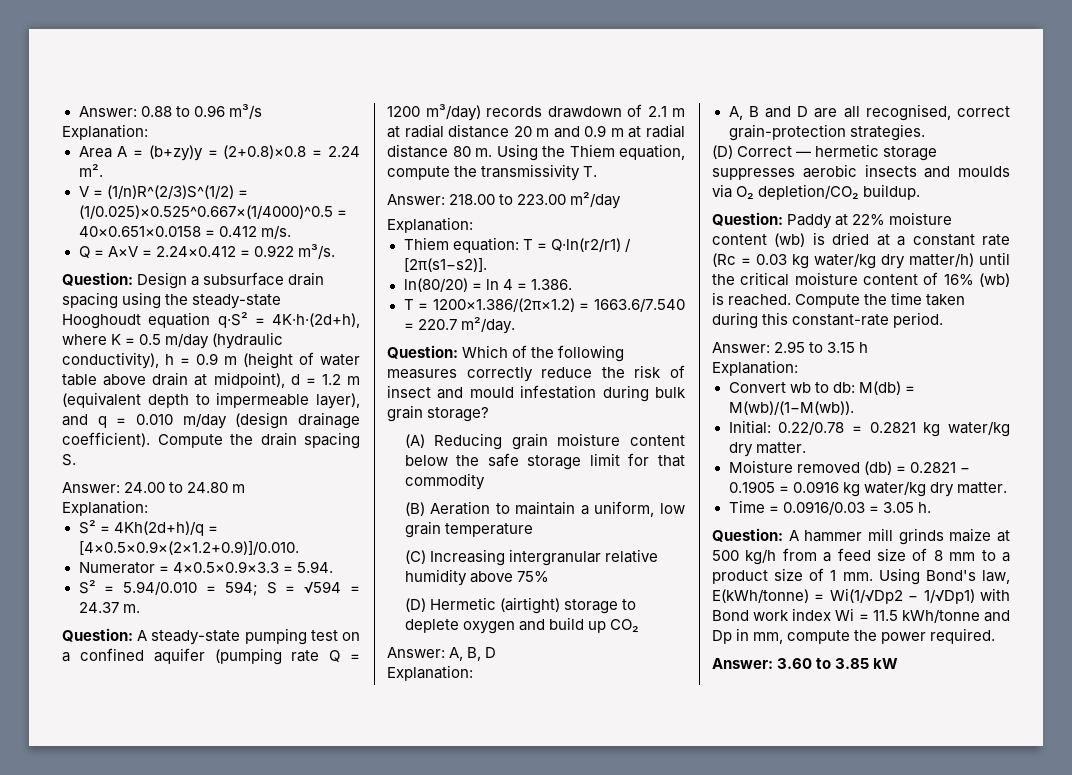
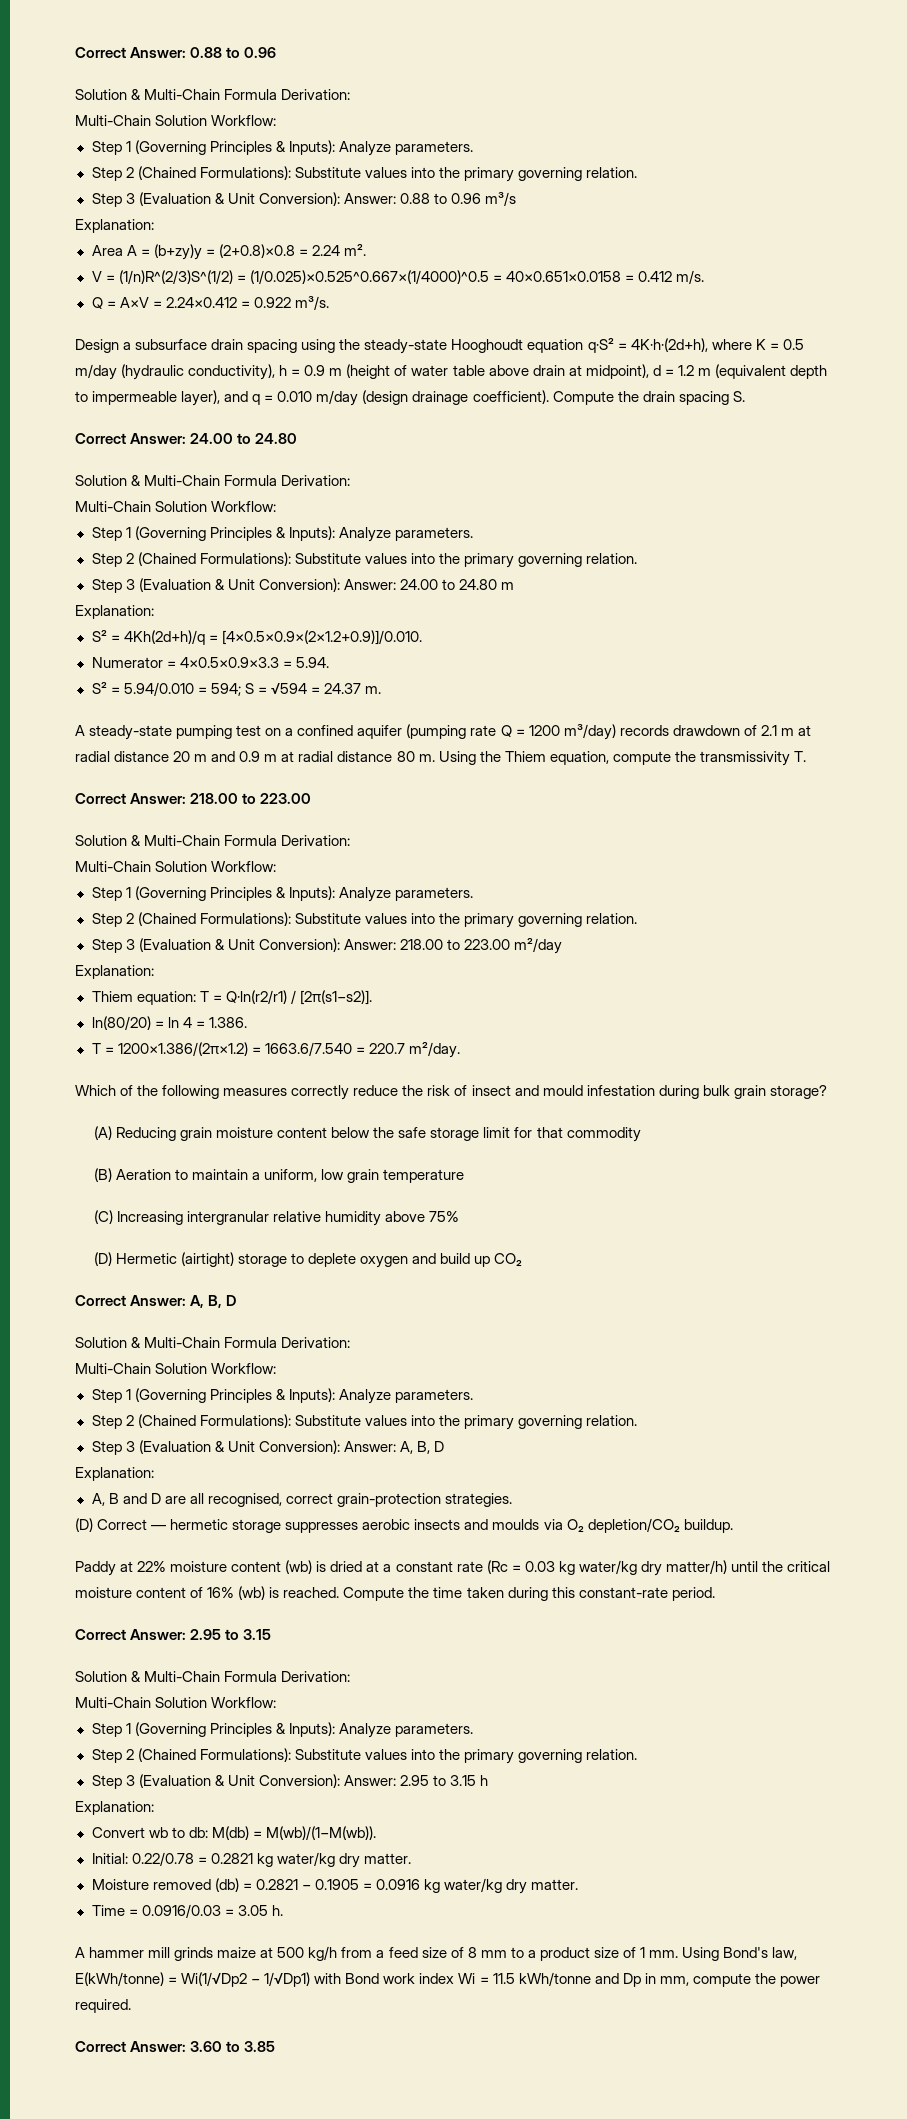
(78, 111) none -> [75,47,277,58] [75,89,351,100] [75,115,277,126] [91,140,473,156] [91,166,637,182] [91,192,340,207] Correct Answer: 0.88 to 0.96 // Solution & Multi-Chain Formula Derivation: // Multi-Chain Solution Workflow: // Step 1 (Governing Principles & Inputs): Analyze parameters. // Step 2 (Chained Formulations): Substitute values into the primary governing relation. // Step 3 (Evaluation & Unit Conversion):
[62,272,133,286] Question: -> (329, 303) none
(76, 460) none -> [75,433,298,444] [75,475,351,486] [75,501,277,512] [91,526,473,542] [91,552,637,568] [91,578,340,593] Correct Answer: 24.00 to 24.80 // Solution & Multi-Chain Formula Derivation: // Multi-Chain Solution Workflow: // Step 1 (Governing Principles & Inputs): Analyze parameters. // Step 2 (Chained Formulations): Substitute values into the primary governing relation. // Step 3 (Evaluation & Unit Conversion):
[62,628,133,642] Question: -> (382, 690) none
(598, 171) none -> [75,793,312,804] [75,835,351,846] [75,861,277,872] [91,886,473,902] [91,912,637,928] [91,938,340,953] Correct Answer: 218.00 to 223.00 // Solution & Multi-Chain Formula Derivation: // Multi-Chain Solution Workflow: // Step 1 (Governing Principles & Inputs): Analyze parameters. // Step 2 (Chained Formulations): Substitute values into the primary governing relation. // Step 3 (Evaluation & Unit Conversion):
[387,345,458,359] Question: -> (460, 1049) none
(640, 626) none -> [75,1295,237,1308] [75,1337,351,1348] [75,1363,277,1374] [91,1388,473,1404] [91,1414,637,1430] [91,1440,340,1455] Correct Answer: A, B, D // Solution & Multi-Chain Formula Derivation: // Multi-Chain Solution Workflow: // Step 1 (Governing Principles & Inputs): Analyze parameters. // Step 2 (Chained Formulations): Substitute values into the primary governing relation. // Step 3 (Evaluation & Unit Conversion):
[712,212,783,226] Question: -> (733, 1526) none
(944, 320) none -> [75,1629,272,1640] [75,1671,351,1682] [75,1697,277,1708] [91,1722,473,1738] [91,1748,637,1764] [91,1774,340,1789] Correct Answer: 2.95 to 3.15 // Solution & Multi-Chain Formula Derivation: // Multi-Chain Solution Workflow: // Step 1 (Governing Principles & Inputs): Analyze parameters. // Step 2 (Chained Formulations): Substitute values into the primary governing relation. // Step 3 (Evaluation & Unit Conversion):
[712,528,783,542] Question: -> (283, 1910) none
(996, 636) none -> [75,2041,126,2052] Correct
[873,658,899,669] kW -> (276, 2046) none

